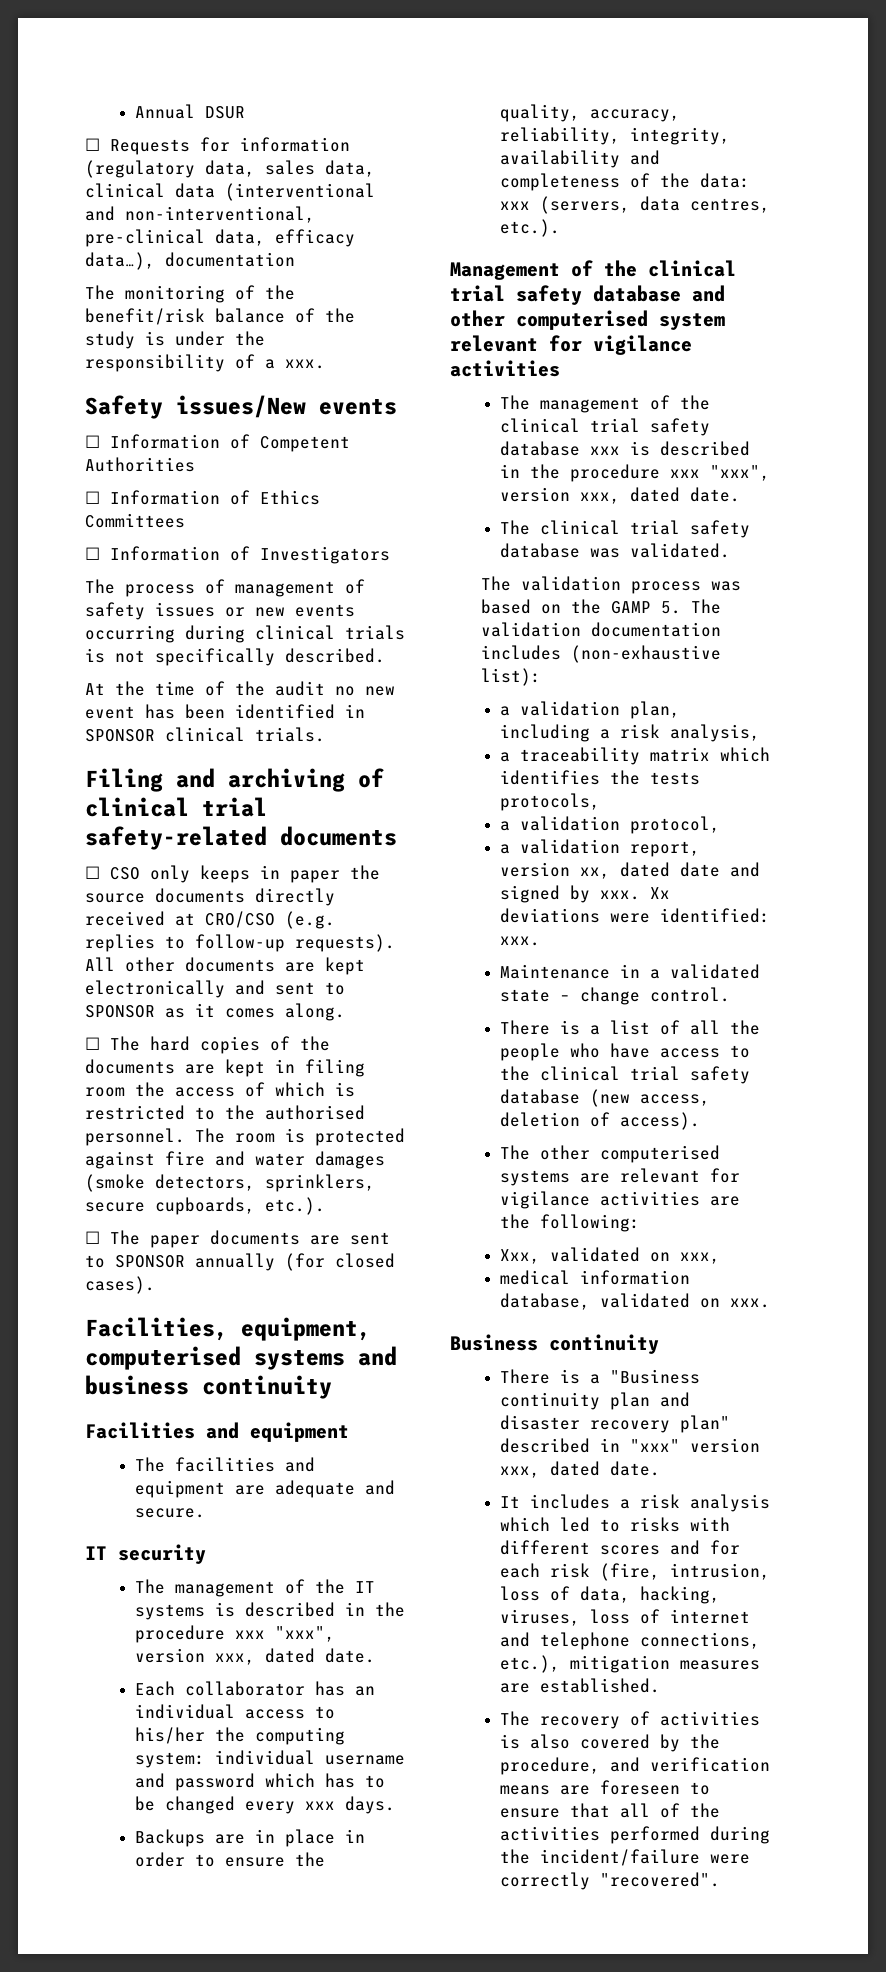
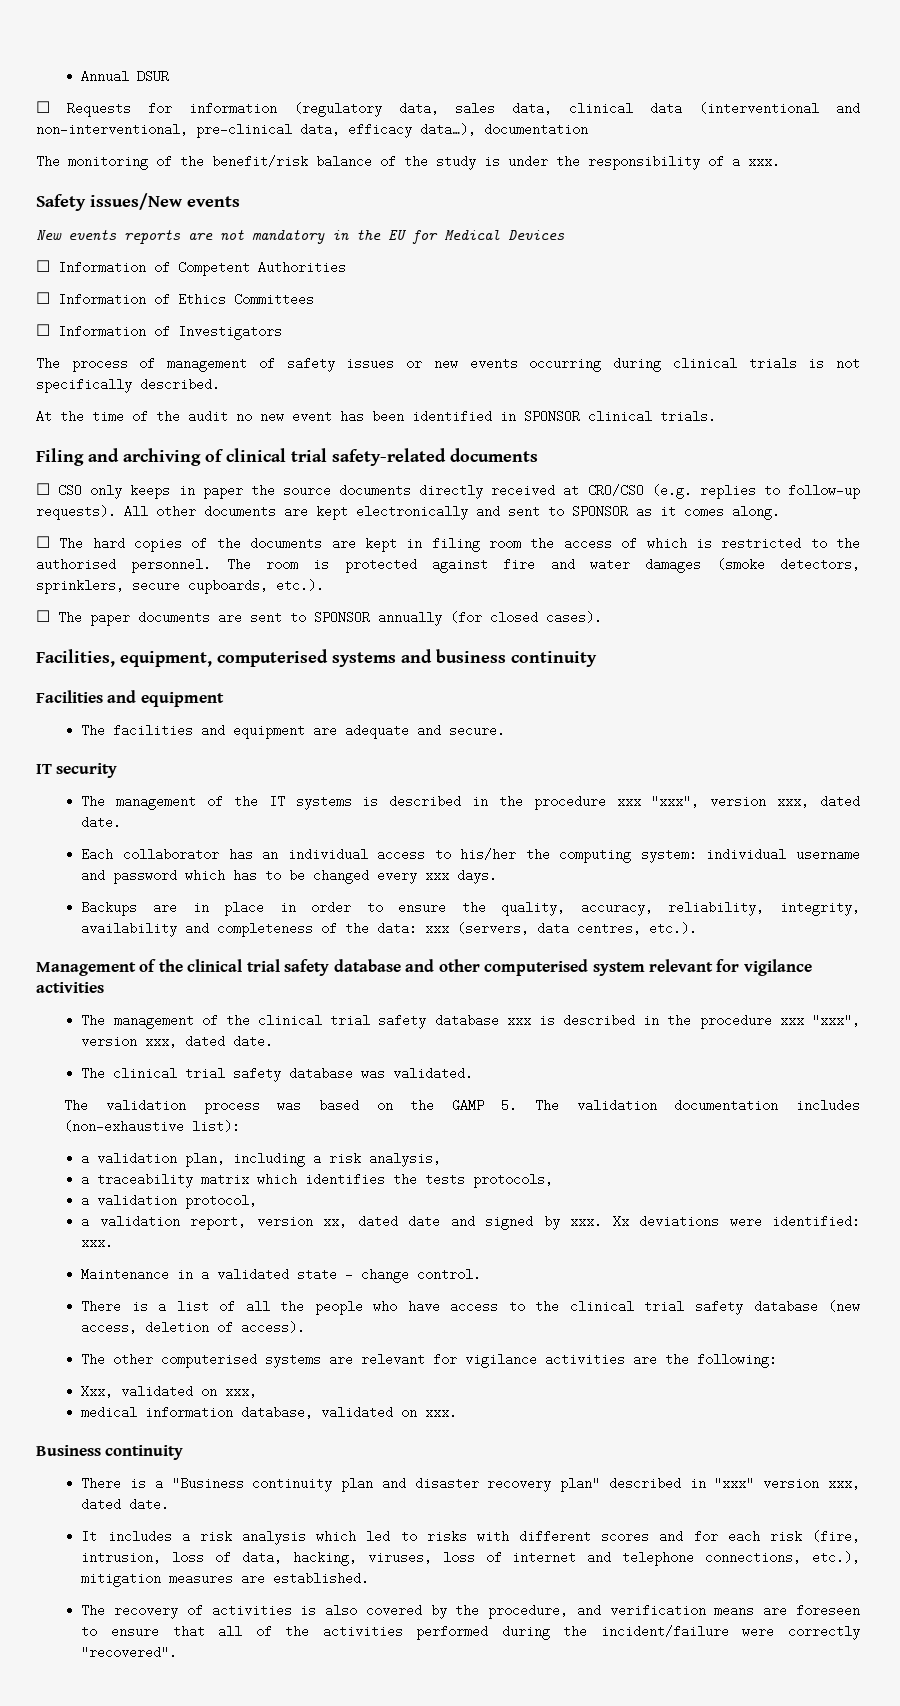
(397, 407) none -> [36,230,565,244] // New events reports are not mandatory in the EU for Medical Devices

